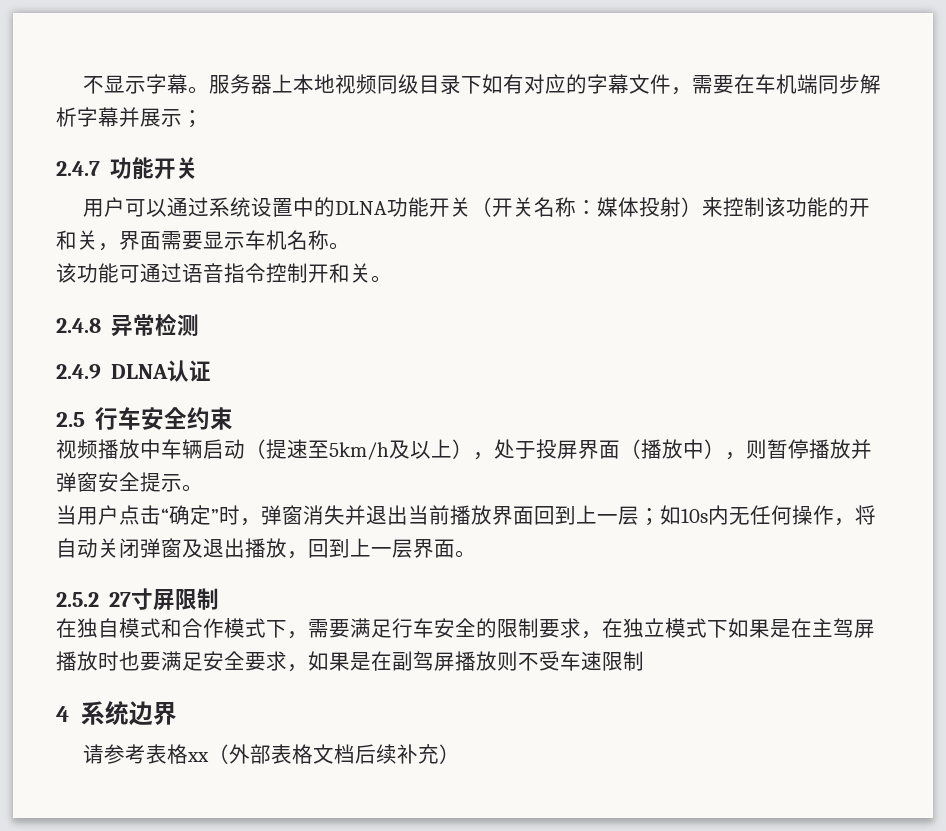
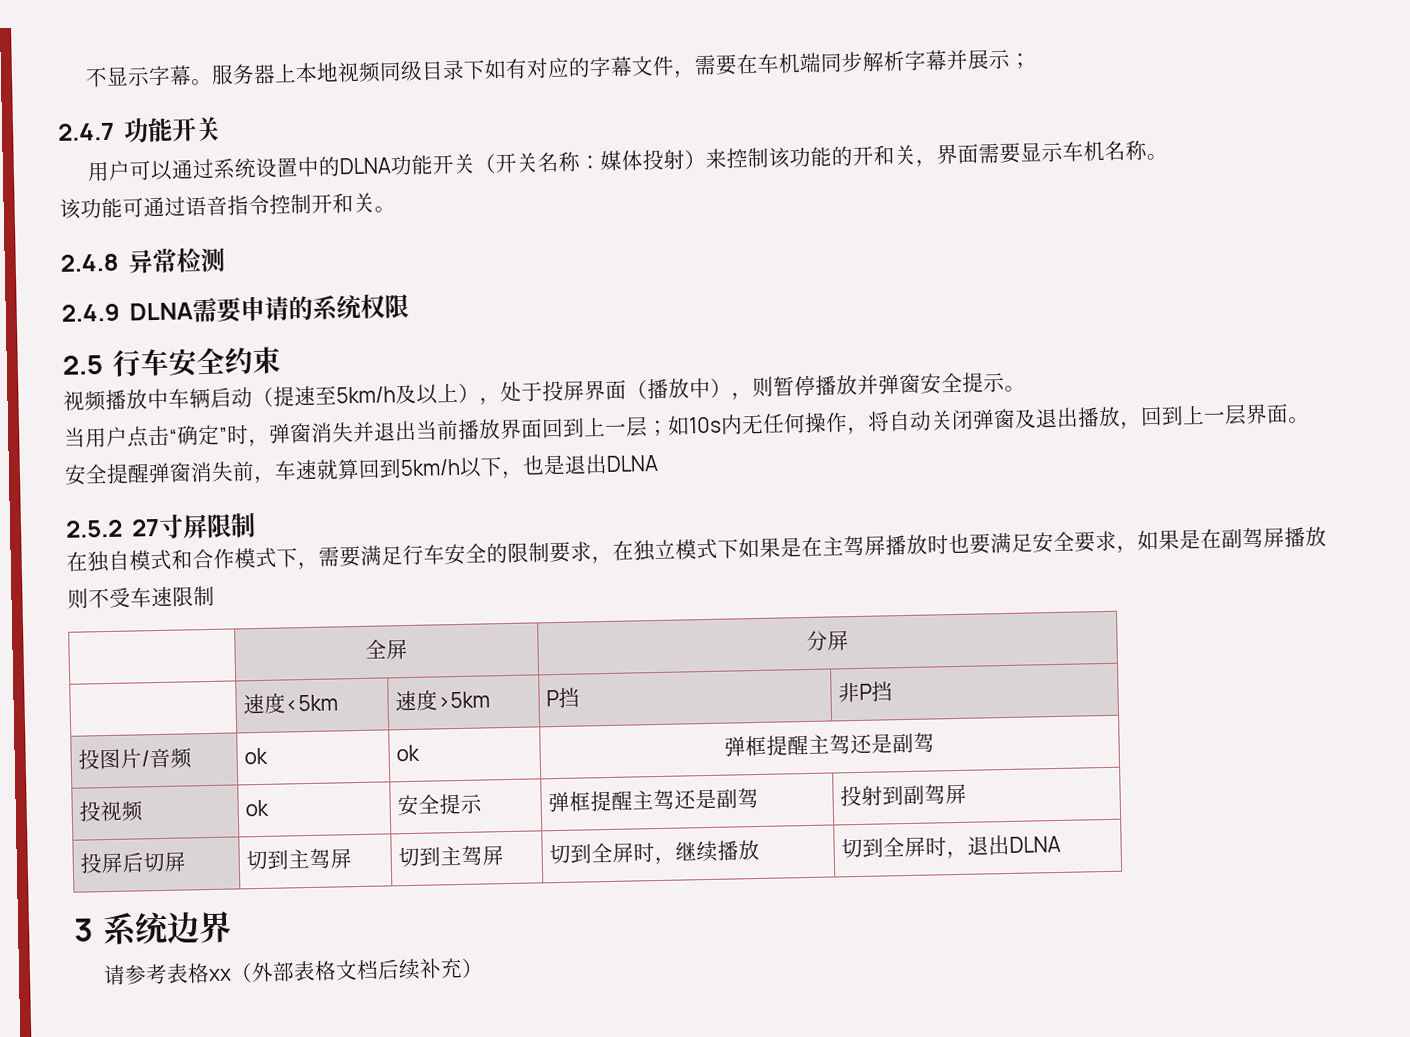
[167,360,212,382] 认证 -> [192,293,410,323] 需要申请的系统权限
(476, 554) none -> [64,453,659,486] // 安全提醒弹窗消失前，车速就算回到5km/h以下，也是退出DLNA
[56,706,69,722] // 4 -> [365,638,408,660] [806,630,849,651] [243,692,339,715] [395,689,491,712] [546,687,581,708] [838,681,894,703] [78,747,193,770] [244,747,269,765] [396,744,421,762] [724,732,935,757] [79,800,144,822] [245,799,270,817] [397,793,483,817] [548,787,760,813] [840,783,968,807] [80,851,187,874] [246,848,353,871] [398,845,505,868] [549,839,761,866] [841,834,1062,860] [73,918,94,942] // | 全屏 | 分屏 // | 速度<5km | 速度>5km | P挡 | 非P挡 // 投图片/音频 | ok | ok | 弹框提醒主驾还是副驾 // 投视频 | ok | 安全提示 | 弹框提醒主驾还是副驾 | 投射到副驾屏 // 投屏后切屏 | 切到主驾屏 | 切到主驾屏 | 切到全屏时，继续播放 | 切到全屏时，退出DLNA // 3

